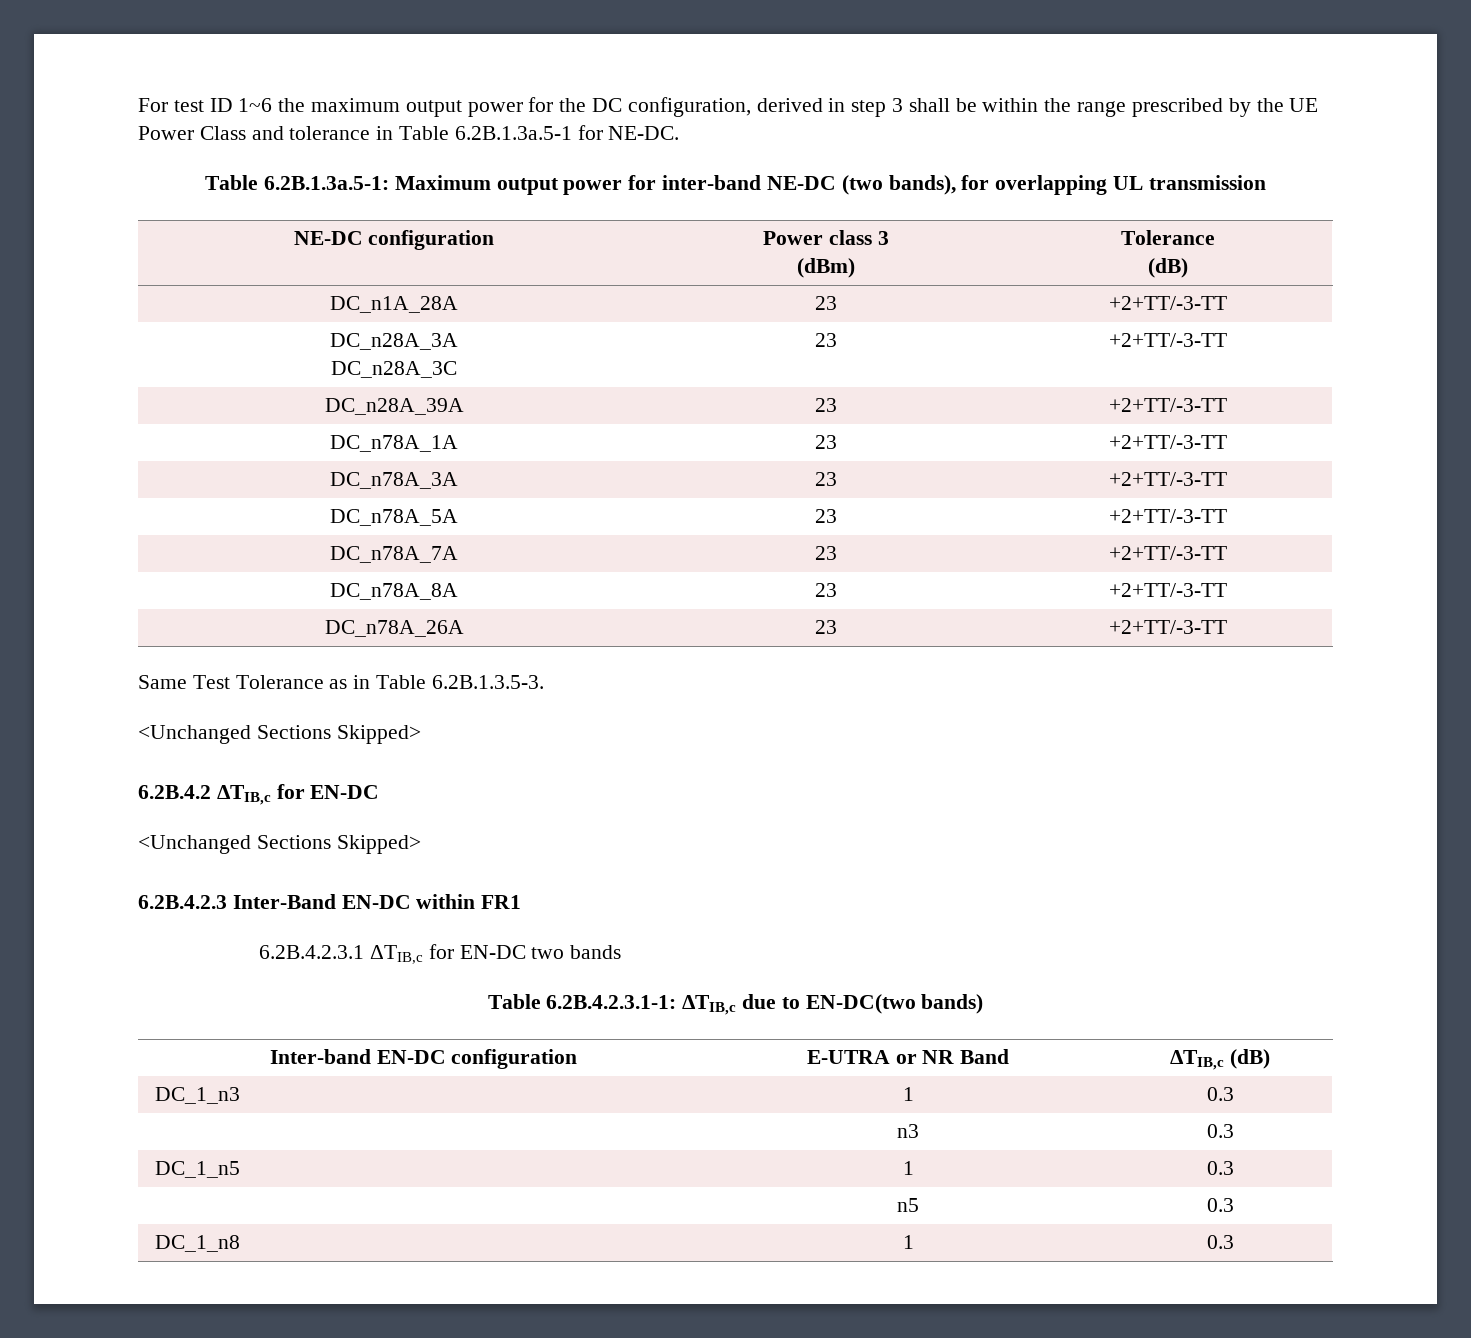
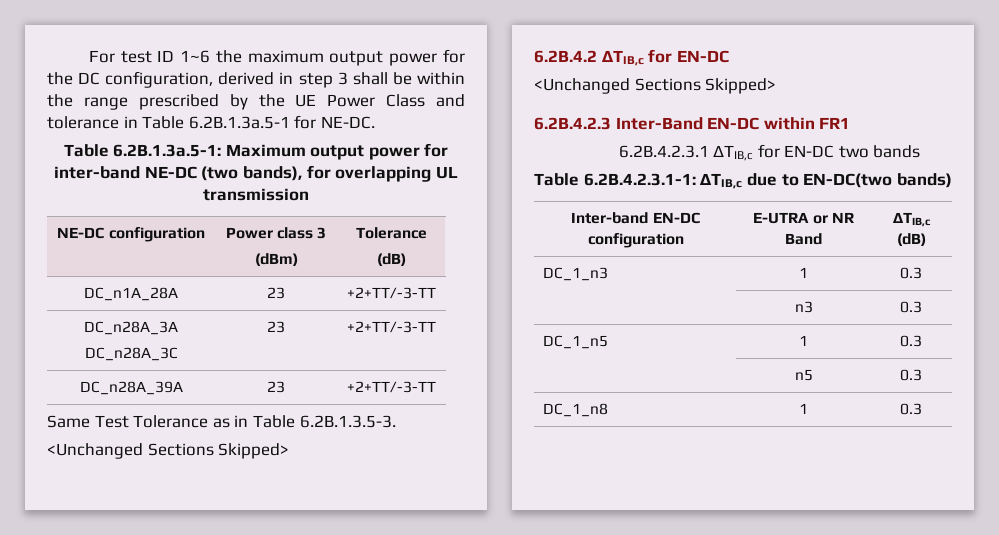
[330,435,458,452] [815,435,837,449] [1108,435,1227,449] [330,472,458,489] [815,472,837,486] [1108,472,1227,486] [330,509,458,526] [815,509,837,523] [1108,509,1227,523] [330,546,458,563] [815,546,837,560] [1108,546,1227,560] [330,583,458,600] [815,583,837,597] [1108,583,1227,597] [324,620,464,637] [815,620,837,634] [1108,620,1227,634] // DC_n78A_1A | 23 | +2+TT/-3-TT // DC_n78A_3A | 23 | +2+TT/-3-TT // DC_n78A_5A | 23 | +2+TT/-3-TT // DC_n78A_7A | 23 | +2+TT/-3-TT // DC_n78A_8A | 23 | +2+TT/-3-TT // DC_n78A_26A | 23 | +2+TT/-3-TT -> (436, 387) none

